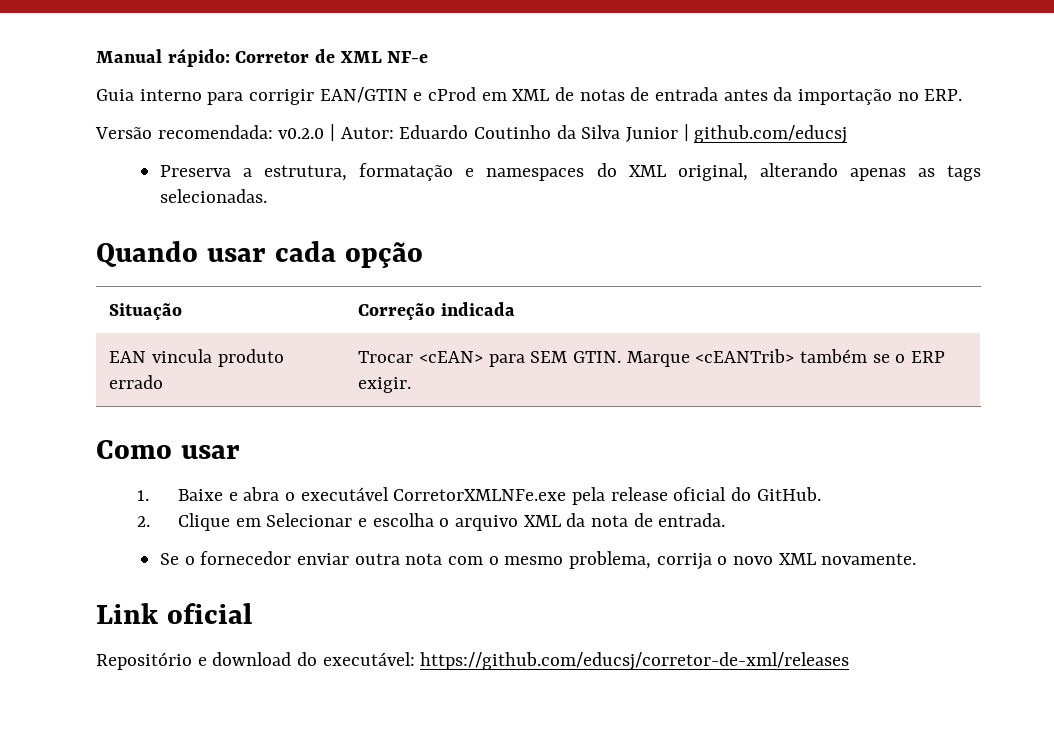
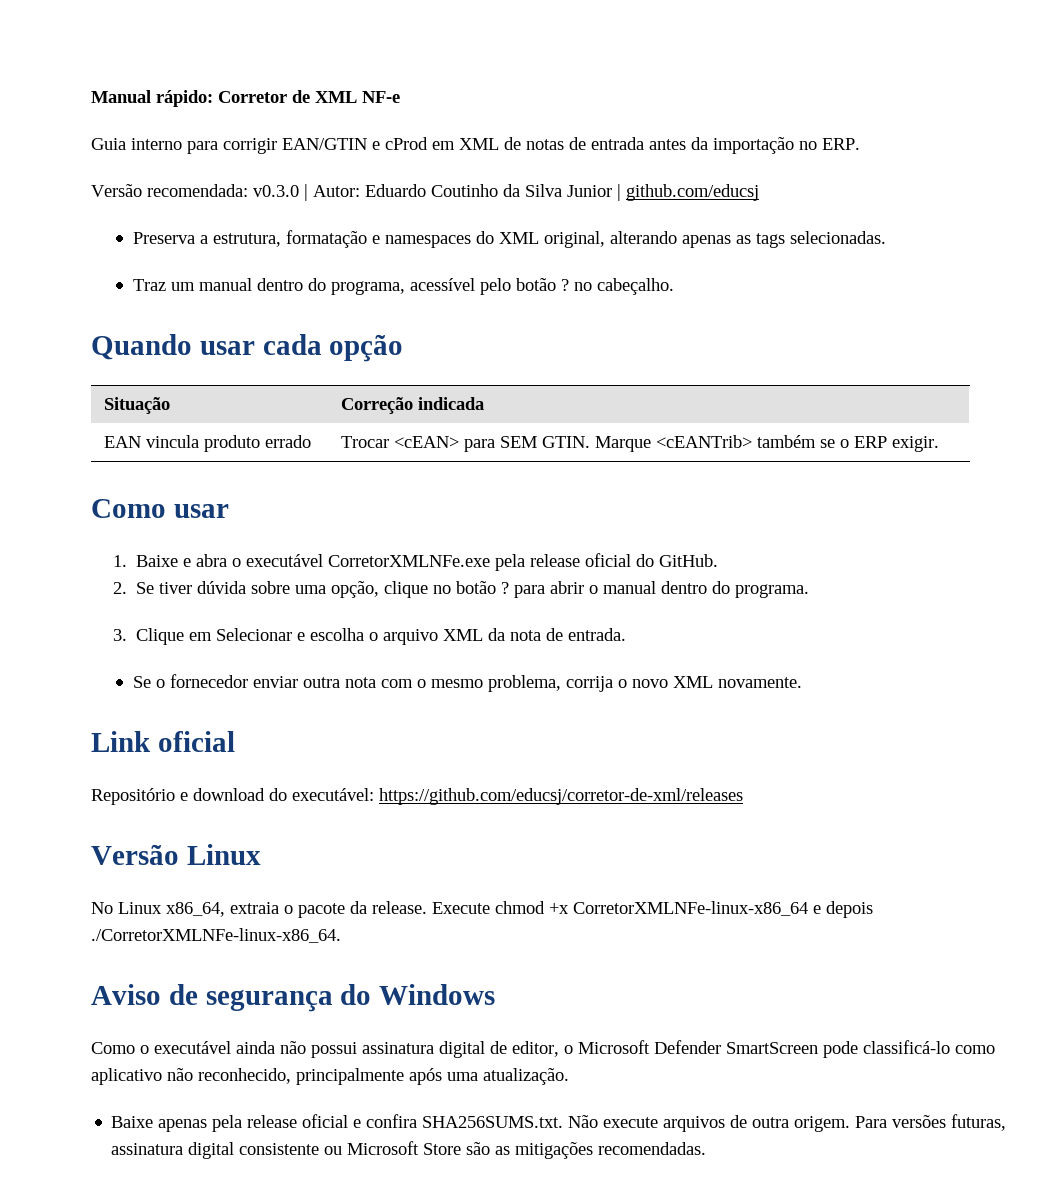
[278,128,325,139] v0.2.0 -> [253,185,299,197] v0.3.0
(268, 196) none -> [133,278,675,295] // Traz um manual dentro do programa, acessível pelo botão ? no cabeçalho.
(150, 521) none -> [135,581,809,598] [112,629,127,641] Se tiver dúvida sobre uma opção, clique no botão ? para abrir o manual dentro do programa. // 3.
(850, 661) none -> [91,844,261,865] [91,901,873,918] [91,928,341,943] [91,984,496,1012] [91,1040,995,1058] [91,1068,569,1085] [111,1114,1007,1132] [111,1141,707,1159] // Versão Linux // No Linux x86_64, extraia o pacote da release. Execute chmod +x CorretorXMLNFe-linux-x86_64 e depois ./CorretorXMLNFe-linux-x86_64. // Aviso de segurança do Windows // Como o executável ainda não possui assinatura digital de editor, o Microsoft Defender SmartScreen pode classificá-lo como aplicativo não reconhecido, principalmente após uma atualização. // Baixe apenas pela release oficial e confira SHA256SUMS.txt. Não execute arquivos de outra origem. Para versões futuras, assinatura digital consistente ou Microsoft Store são as mitigações recomendadas.

